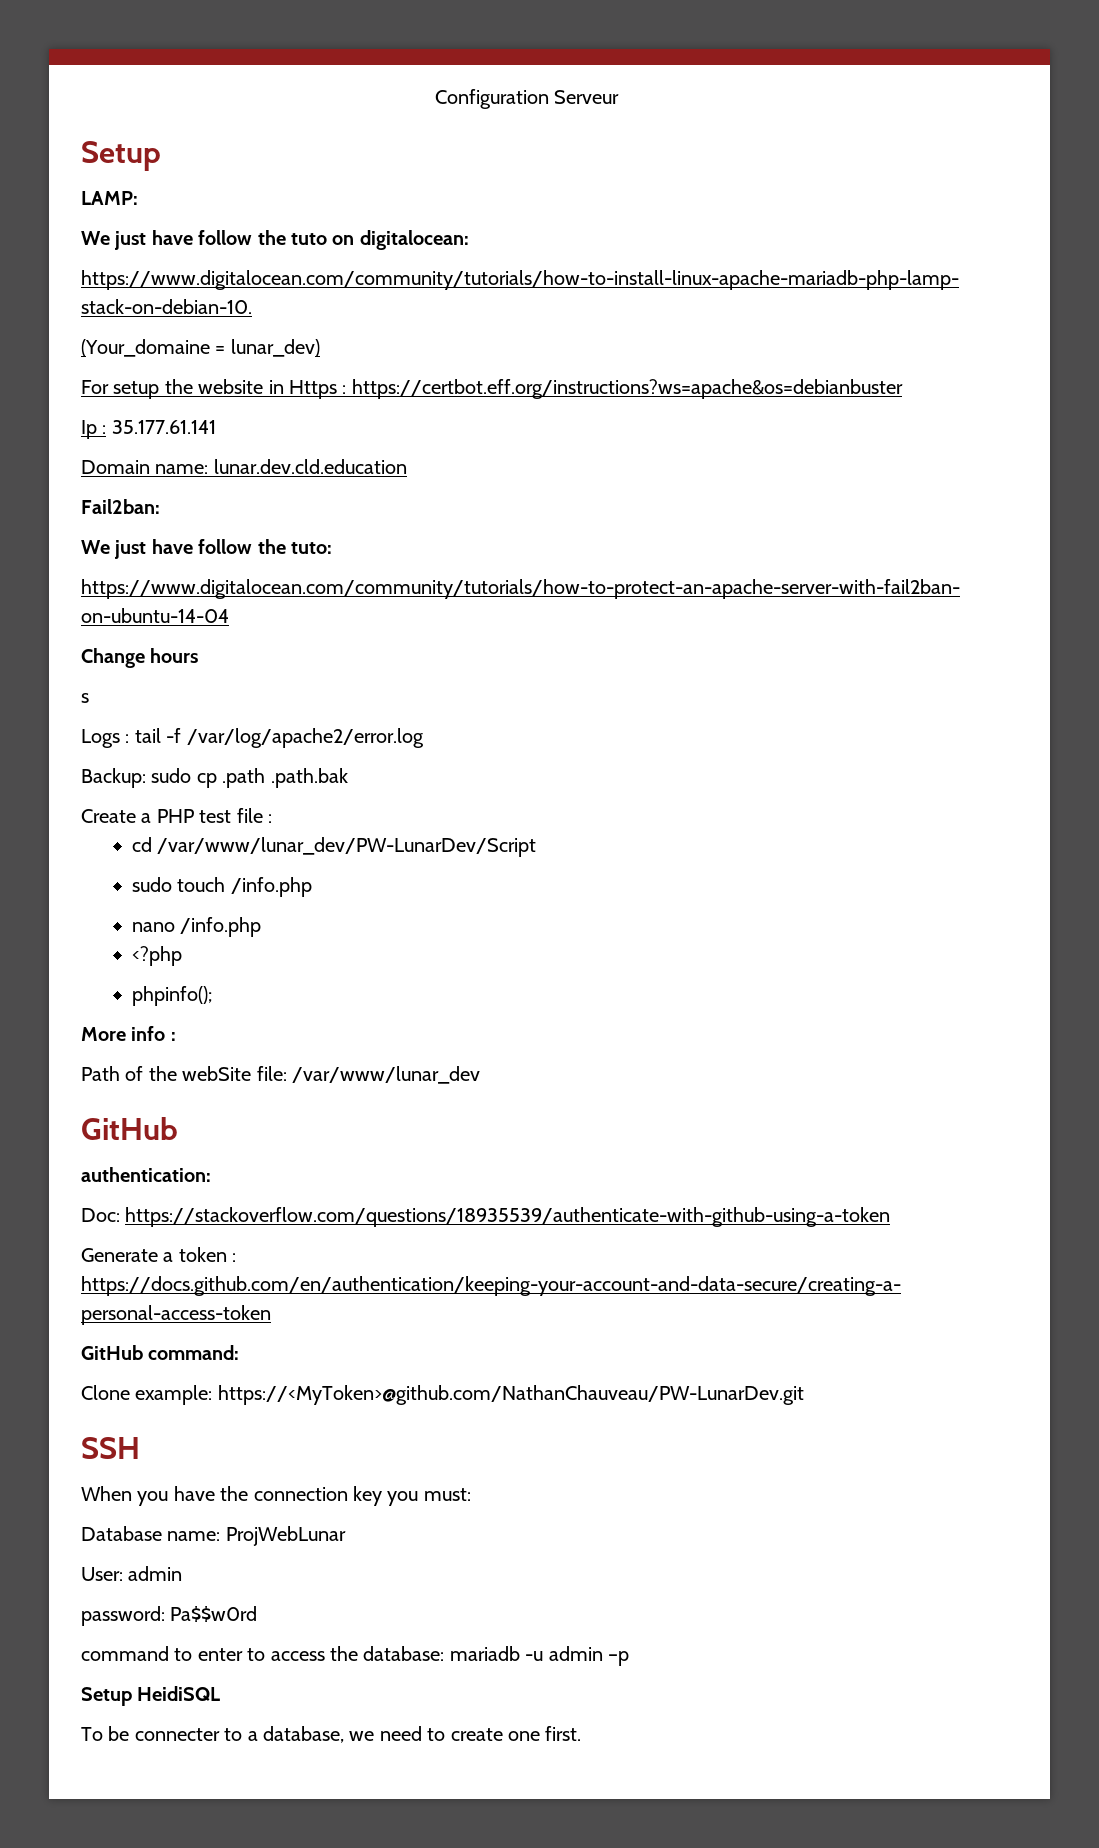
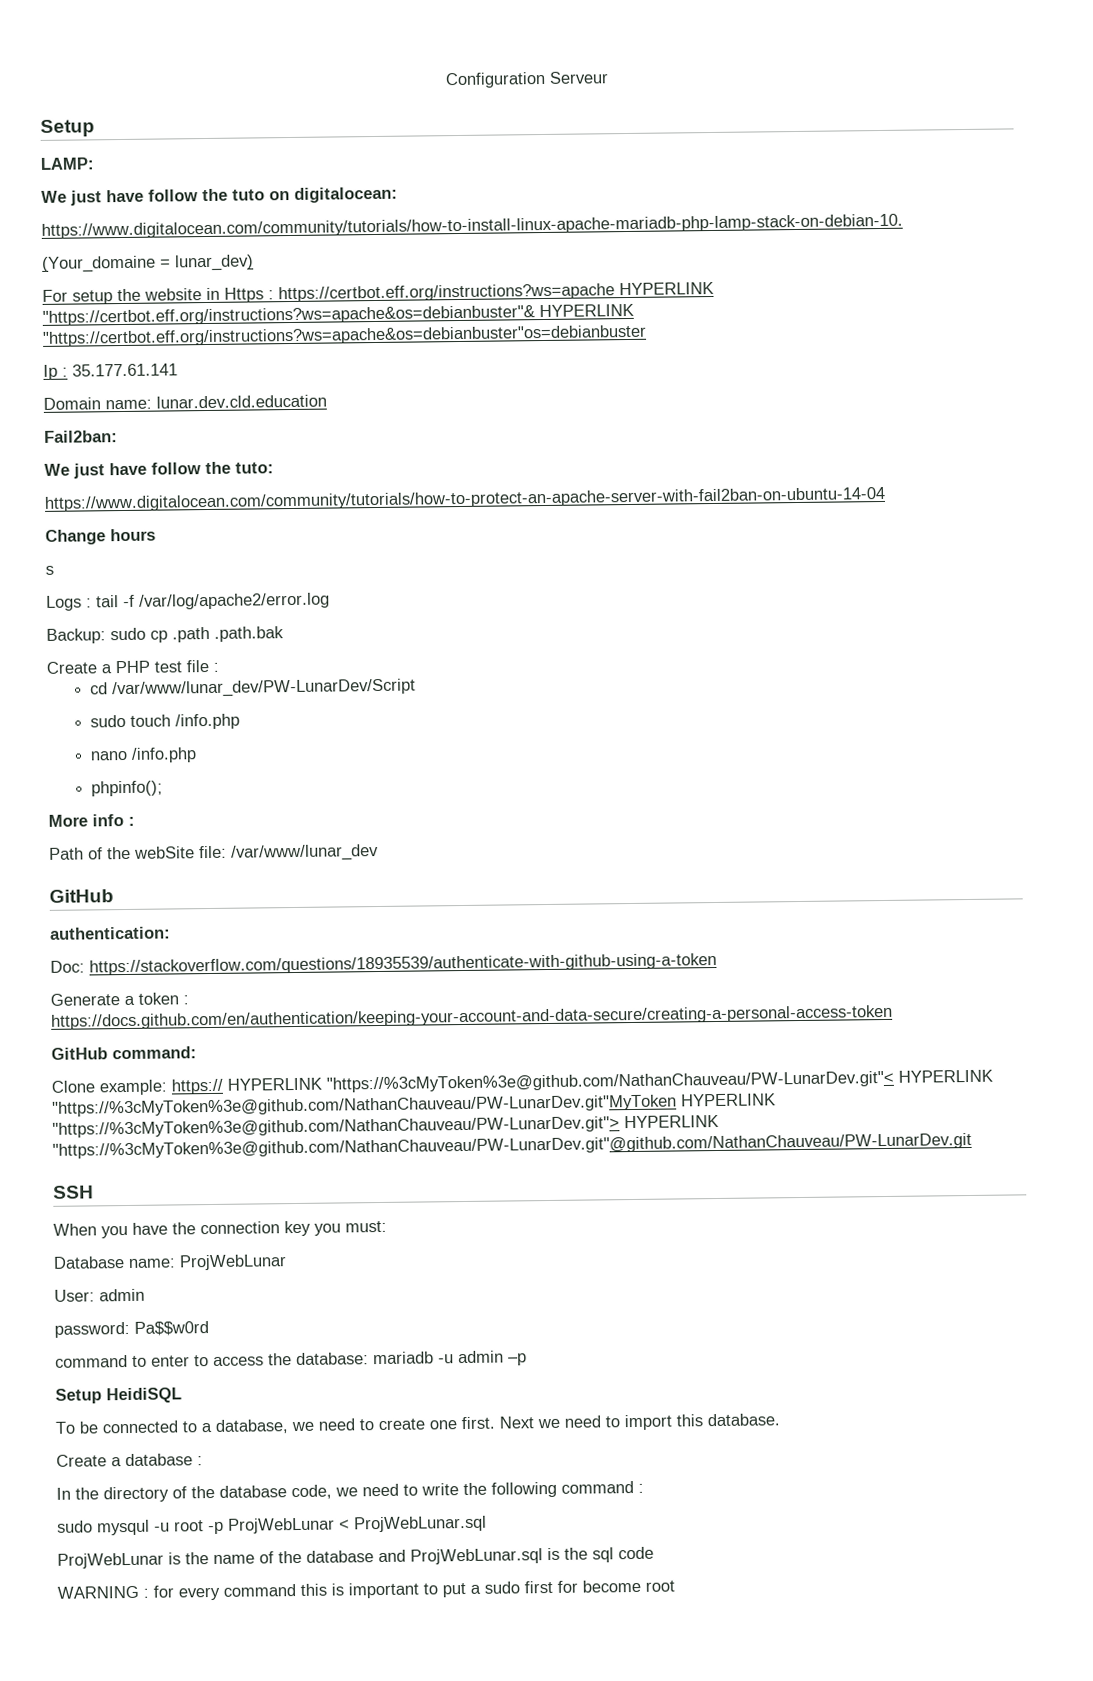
[351,379,903,399] https://certbot.eff.org/instructions?ws=apache&os=debianbuster -> [278,281,714,303] [42,303,634,326] [42,324,647,347] https://certbot.eff.org/instructions?ws=apache HYPERLINK "https://certbot.eff.org/instructions?ws=apache&os=debianbuster"& HYPERLINK "https://certbot.eff.org/instructions?ws=apache&os=debianbuster"os=debianbuster
[131,946,182,966] // <?php -> (197, 755) none
[217,1385,804,1405] https://<MyToken>@github.com/NathanChauveau/PW-LunarDev.git -> [171,1069,993,1095] [52,1093,776,1117] [52,1114,719,1138] [52,1132,972,1159] https:// HYPERLINK "https://%3cMyToken%3e@github.com/NathanChauveau/PW-LunarDev.git"< HYPERLINK "https://%3cMyToken%3e@github.com/NathanChauveau/PW-LunarDev.git"MyToken HYPERLINK "https://%3cMyToken%3e@github.com/NathanChauveau/PW-LunarDev.git"> HYPERLINK "https://%3cMyToken%3e@github.com/NathanChauveau/PW-LunarDev.git"@github.com/NathanChauveau/PW-LunarDev.git
[134,1728,220,1741] connecter -> [102,1420,178,1434] connected
(582, 1733) none -> [499,1413,780,1431] [56,1453,203,1467] [56,1481,644,1503] [57,1515,487,1536] [57,1546,654,1569] [57,1579,675,1601] Next we need to import this database. // Create a database : // In the directory of the database code, we need to write the following command : // sudo mysqul -u root -p ProjWebLunar < ProjWebLunar.sql // ProjWebLunar is the name of the database and ProjWebLunar.sql is the sql code // WARNING : for every command this is important to put a sudo first for become root

